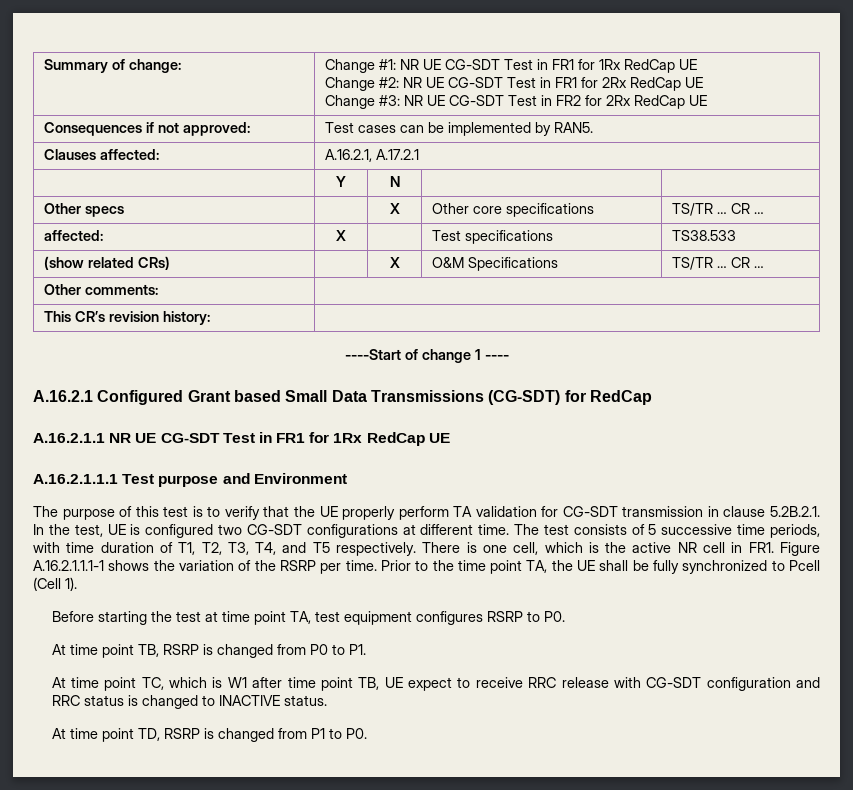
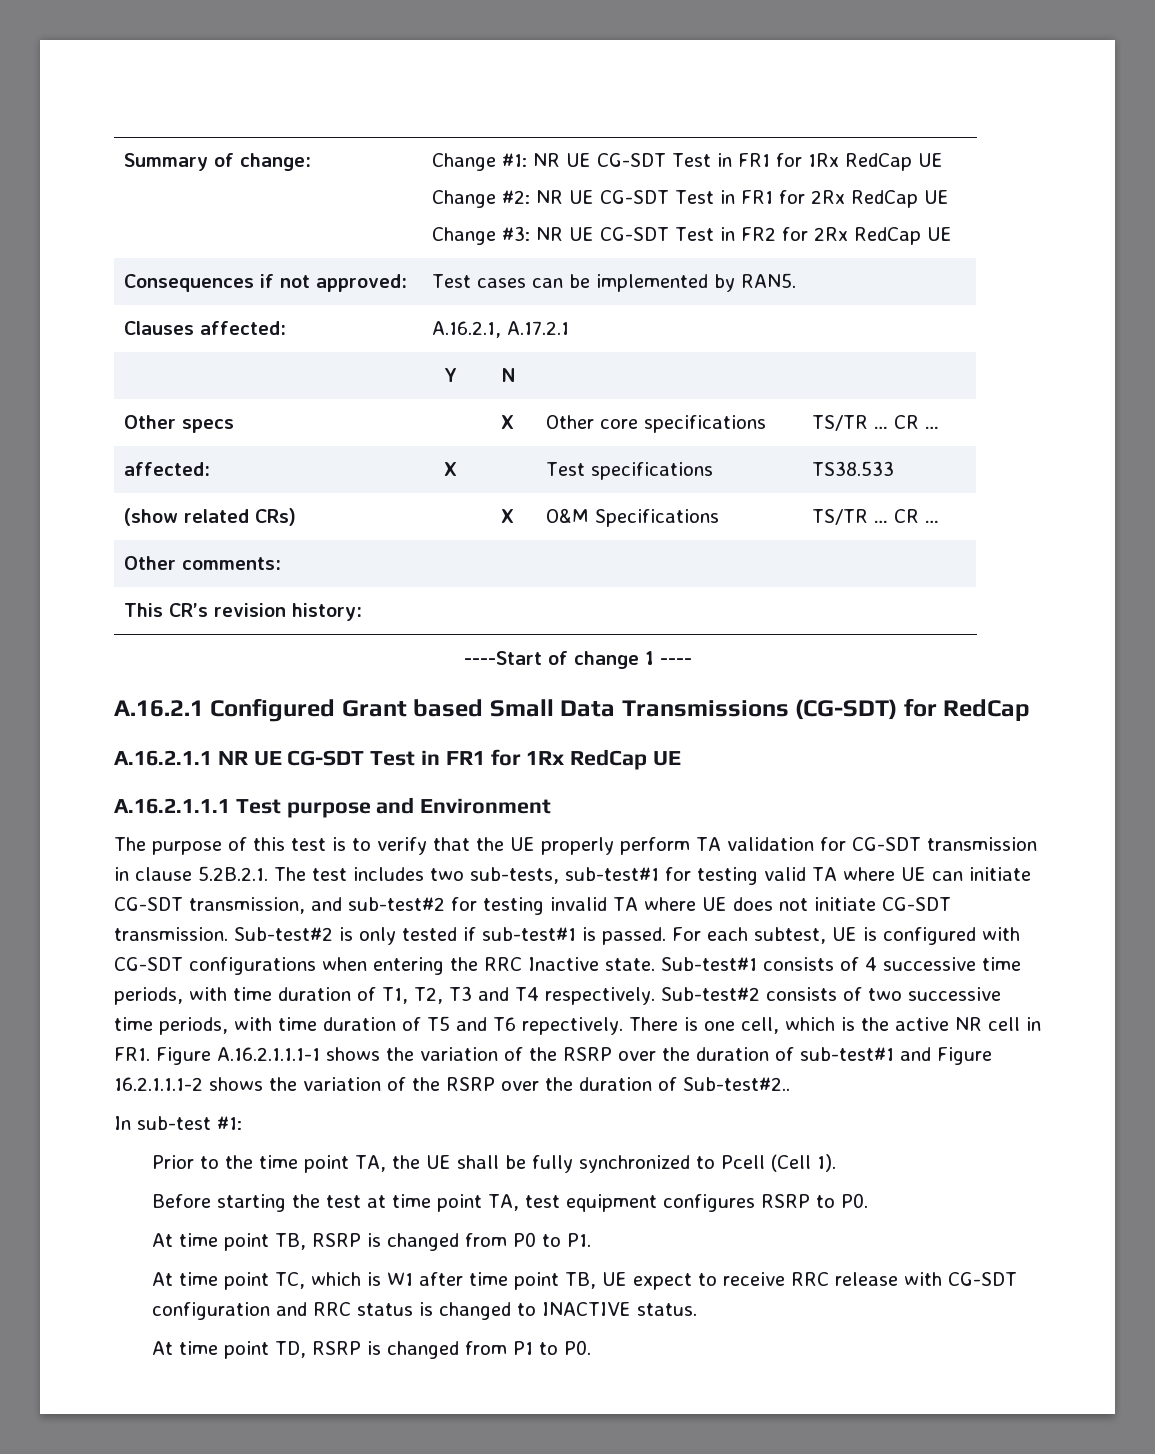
[33,524,103,537] In the test, -> [274,867,1031,885] [114,897,951,915] [114,927,826,945] The test includes two sub-tests, sub-test#1 for testing valid TA where UE can initiate CG-SDT transmission, and sub-test#2 for testing invalid TA where UE does not initiate CG-SDT transmission. Sub-test#2 is only tested if sub-test#1 is passed. For each subtest,
[218,524,243,535] two -> [982,927,1020,941] with
[402,524,657,535] at different time. The test consists of 5 -> [322,957,877,975] when entering the RRC Inactive state. Sub-test#1 consists of 4
[227,542,417,556] T3, T4, and T5 respectively. -> [449,986,1001,1005] [114,1016,623,1035] T3 and T4 respectively. Sub-test#2 consists of two successive time periods, with time duration of T5 and T6 repectively.
[320,560,377,574] per time. -> [618,1047,992,1065] [114,1077,790,1091] [114,1116,242,1130] over the duration of sub-test#1 and Figure 16.2.1.1.1-2 shows the variation of the RSRP over the duration of Sub-test#2.. // In sub-test #1: //

